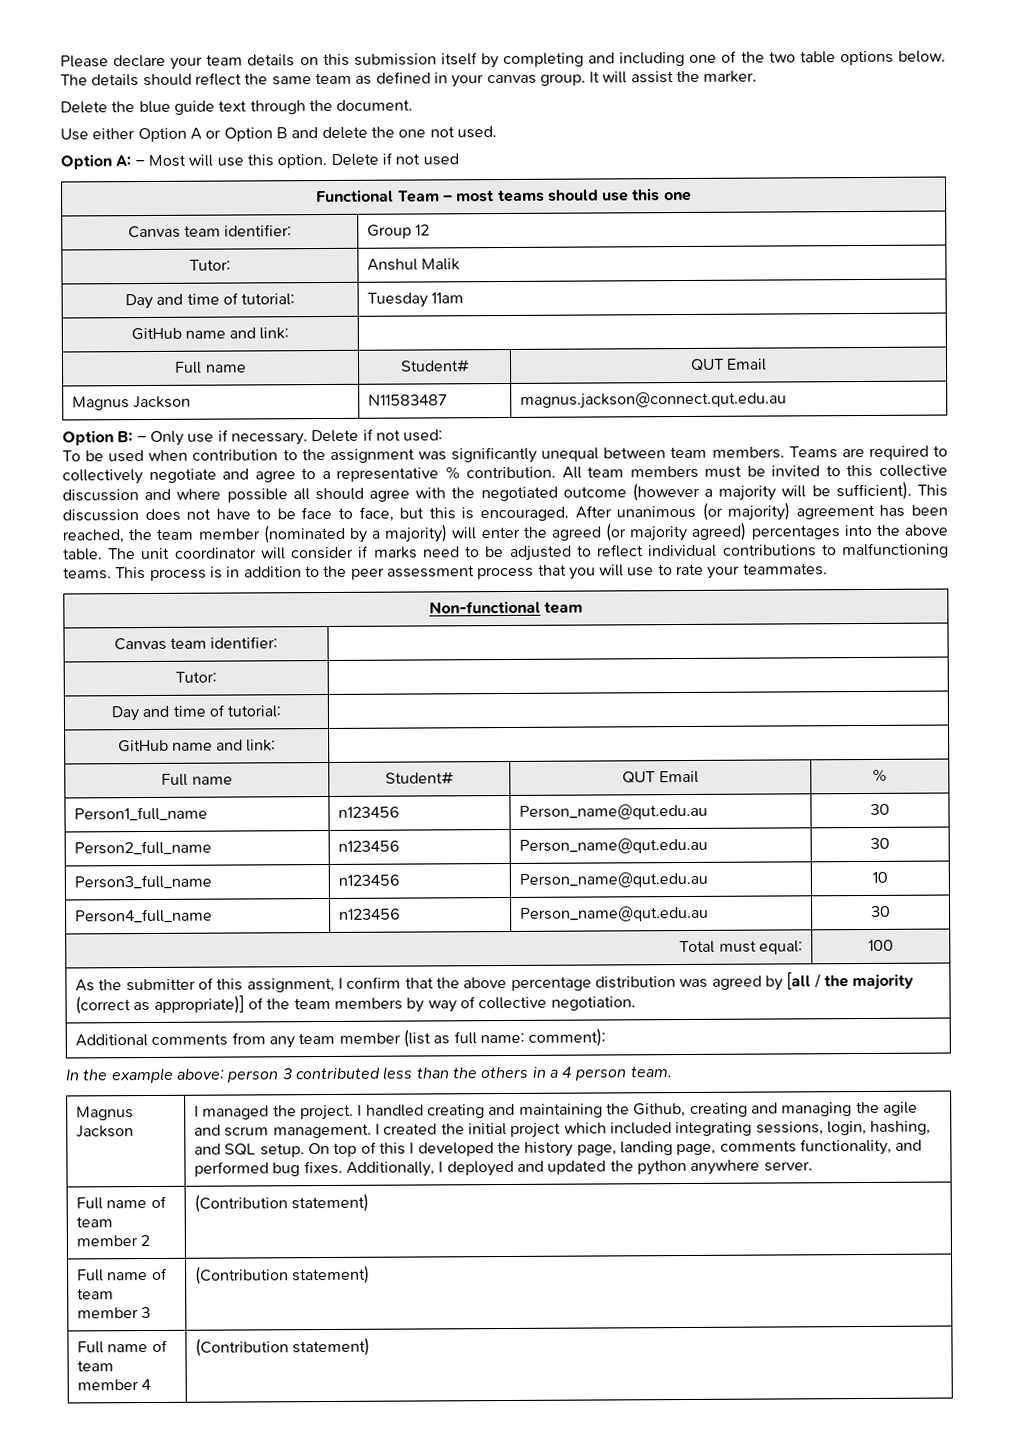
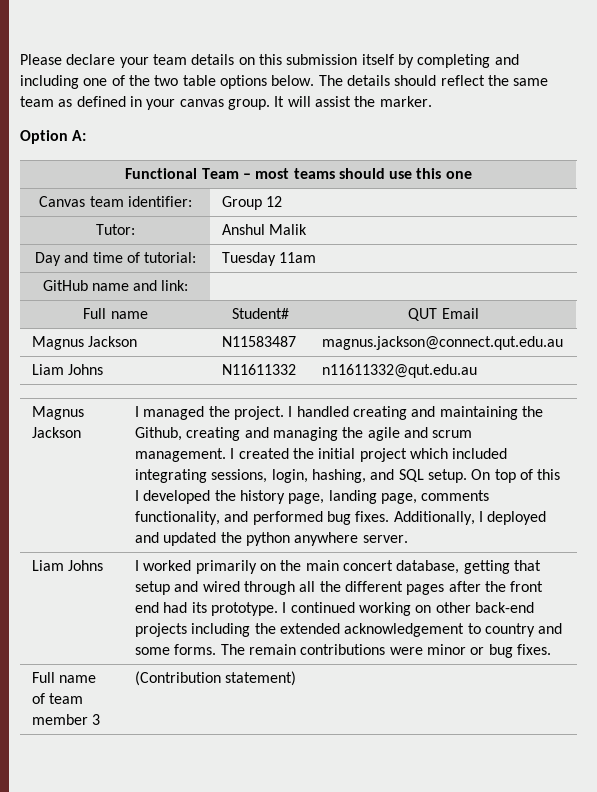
[60,99,414,115] [60,126,497,143] [60,152,459,170] Delete the blue guide text through the document. // Use either Option A or Option B and delete the one not used. // Option A: – Most will use this option. Delete if not used -> [20,130,87,144] Option A:
[62,428,444,446] [62,445,949,464] [62,464,948,485] [62,481,948,503] [62,502,948,522] [62,522,948,544] [63,542,950,561] [63,563,828,581] [428,600,584,614] [113,636,279,651] [175,671,217,683] [110,704,282,722] [117,739,277,753] [161,773,233,786] [385,771,454,785] [622,770,699,784] [872,768,888,782] [74,806,209,822] [338,806,401,818] [519,803,709,820] [870,803,890,815] [74,840,213,856] [338,840,401,852] [519,837,709,854] [870,837,890,849] [74,874,213,890] [338,874,401,886] [519,871,709,888] [872,871,888,883] [75,908,214,924] [339,908,402,920] [520,905,710,922] [871,905,891,917] [679,940,803,955] [868,939,894,951] [75,972,915,993] [75,995,636,1015] [75,1028,607,1049] [65,1066,672,1084] // Option B: – Only use if necessary. Delete if not used: // To be used when contribution to the assignment was significantly unequal between team members. Teams are required to collectively negotiate and agree to a representative % contribution. All team members must be invited to this collective discussion and where possible all should agree with the negotiated outcome (however a majority will be sufficient). This discussion does not have to be face to face, but this is encouraged. After unanimous (or majority) agreement has been reached, the team member (nominated by a majority) will enter the agreed (or majority agreed) percentages into the above table. The unit coordinator will consider if marks need to be adjusted to reflect individual contributions to malfunctioning teams. This process is in addition to the peer assessment process that you will use to rate your teammates. // Non-functional team // Canvas team identifier: | // Tutor: | // Day and time of tutorial: | // GitHub name and link: | // Full name | Student# | QUT Email | % // Person1_full_name | n123456 | Person_name@qut.edu.au | 30 // Person2_full_name | n123456 | Person_name@qut.edu.au | 30 // Person3_full_name | n123456 | Person_name@qut.edu.au | 10 // Person4_full_name | n123456 | Person_name@qut.edu.au | 30 // Total must equal: | 100 // As the submitter of this assignment, I confirm that the above percentage distribution was agreed by [all / the majority (correct as appropriate)] of the team members by way of collective negotiation. // Additional comments from any team member (list as full name: comment): // In the example above: person 3 contributed less than the others in a 4 person team. -> [32,364,104,375] [222,364,297,375] [322,364,478,378] // Liam Johns | N11611332 | n11611332@qut.edu.au
[76,1195,167,1210] [76,1216,114,1228] [76,1234,151,1247] [194,1193,370,1213] Full name of team member 2 | (Contribution statement) -> [32,560,104,571] [135,560,541,574] [135,581,544,595] [135,602,534,616] [135,623,563,637] [135,644,551,658] Liam Johns | I worked primarily on the main concert database, getting that setup and wired through all the different pages after the front end had its prototype. I continued working on other back-end projects including the extended acknowledgement to country and some forms. The remain contributions were minor or bug fixes.
[77,1339,168,1354] [77,1360,115,1372] [77,1378,152,1391] [195,1337,371,1357] // Full name of team member 4 | (Contribution statement) -> (297, 678) none

